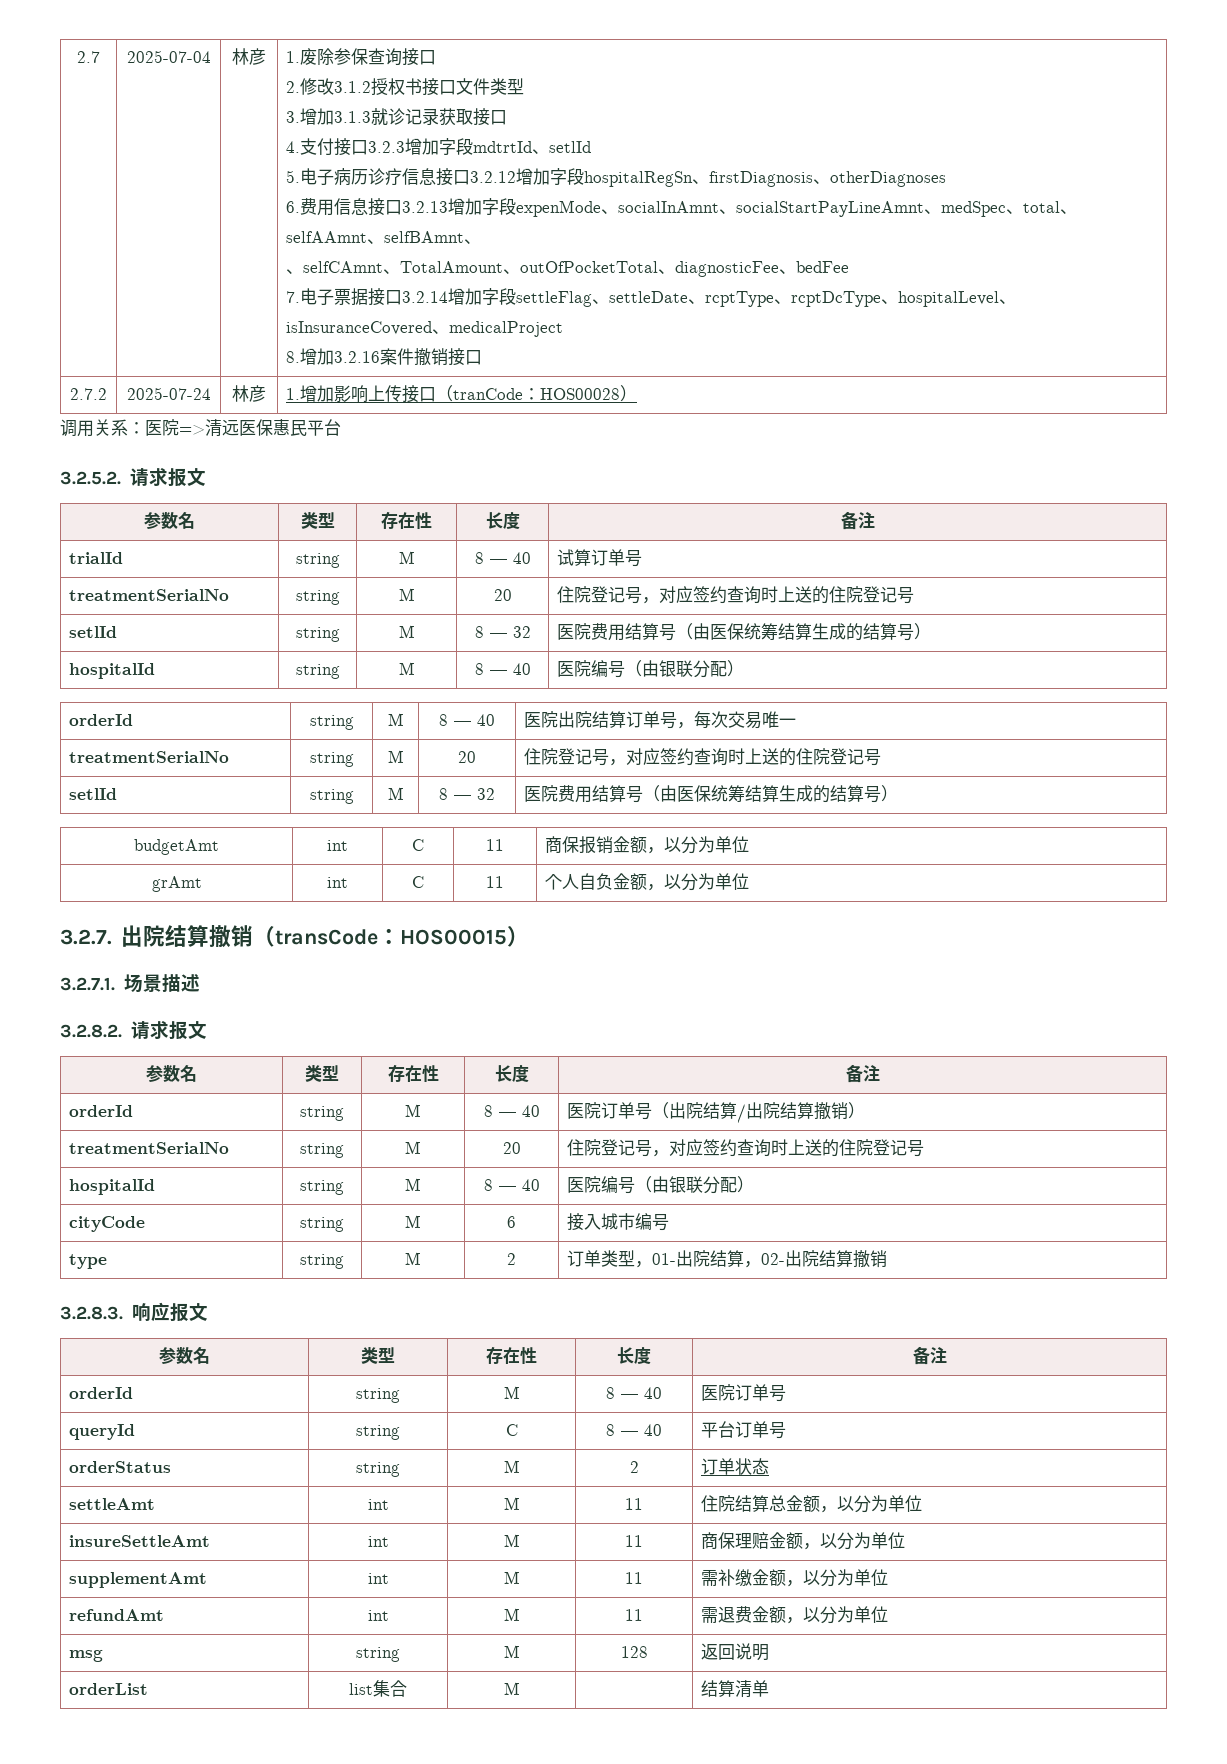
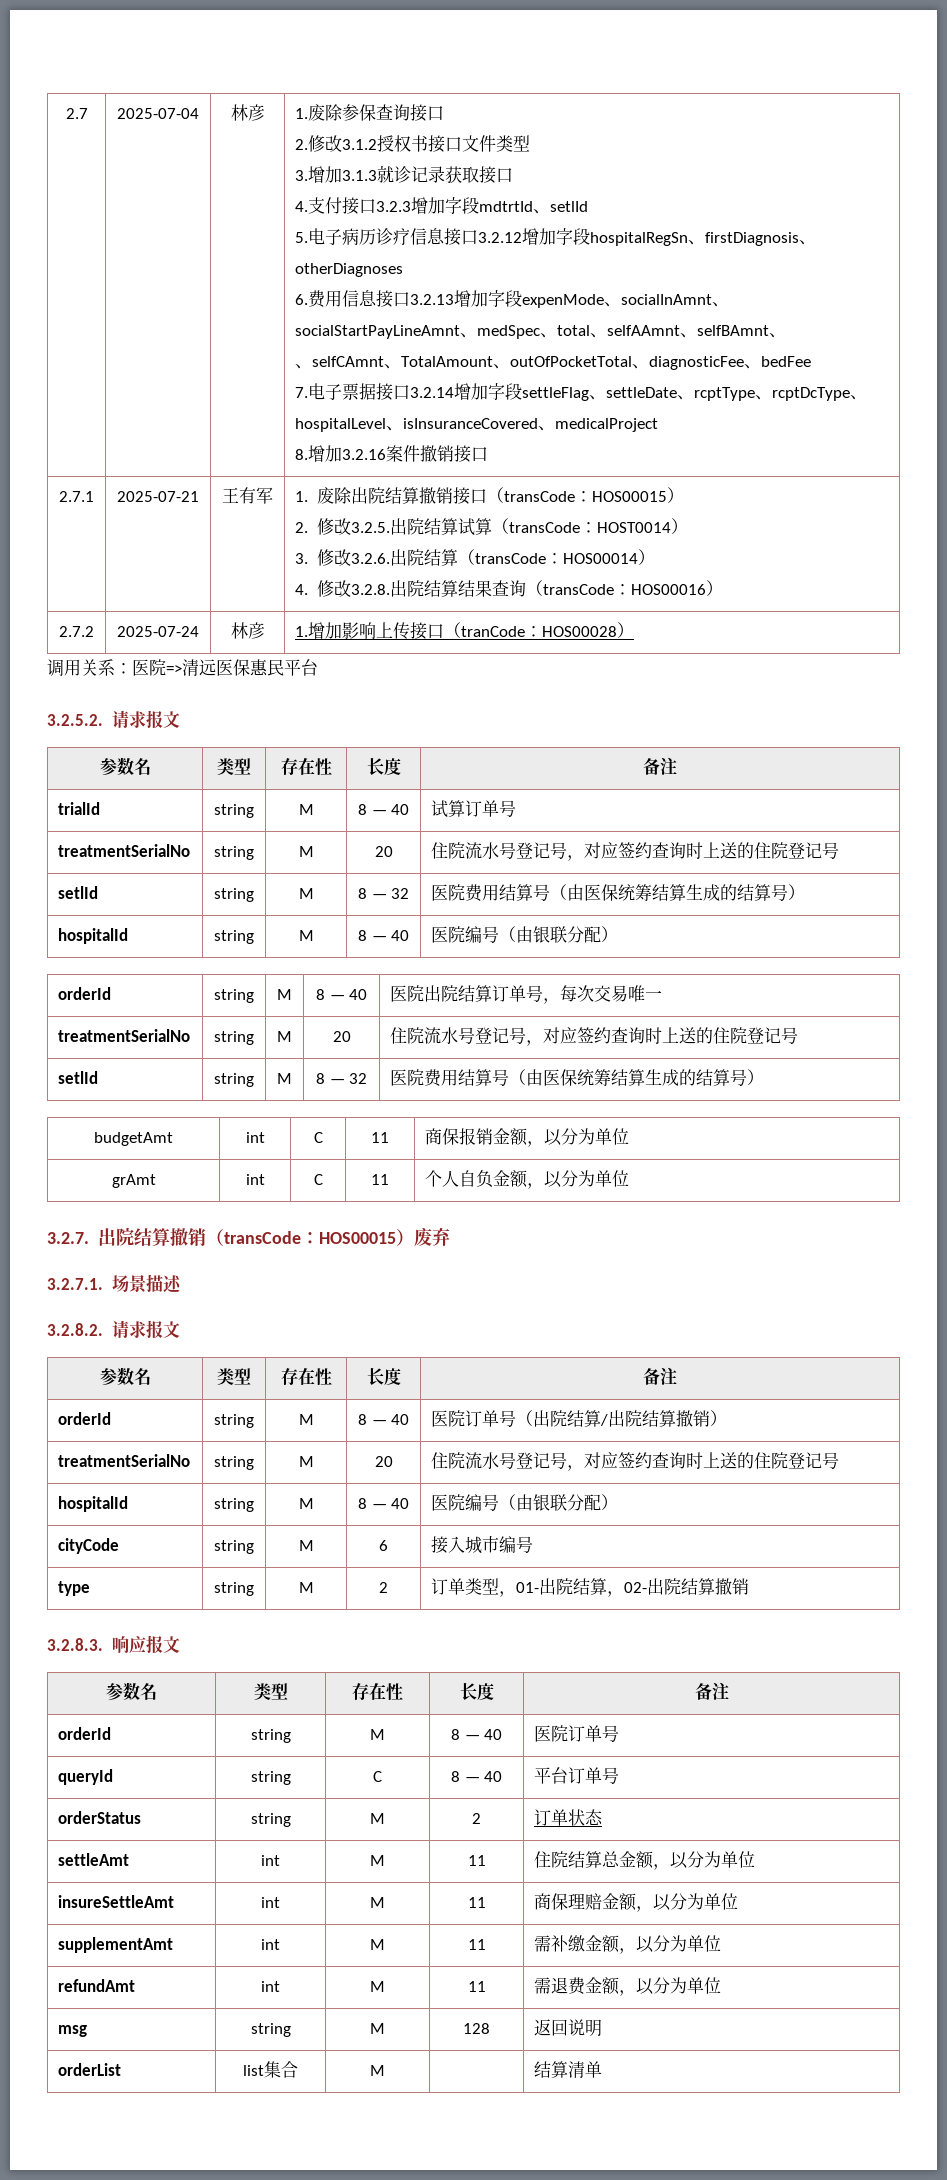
(483, 357) none -> [59,491,94,502] [117,491,199,502] [222,487,273,504] [295,487,684,505] [295,518,688,536] [295,549,655,566] [295,580,723,597] // 2.7.1 | 2025-07-21 | 王有军 | 1.废除出院结算撤销接口（transCode：HOS00015） // 2.修改3.2.5.出院结算试算（transCode：HOST0014） // 3.修改3.2.6.出院结算（transCode：HOS00014） // 4.修改3.2.8.出院结算结果查询（transCode：HOS00016）
(592, 594) none -> [465,842,517,859] 流水号
(559, 756) none -> [424,1027,476,1044] 流水号
(529, 936) none -> [413,1227,450,1246] 废弃
(602, 1147) none -> [465,1452,517,1469] 流水号

